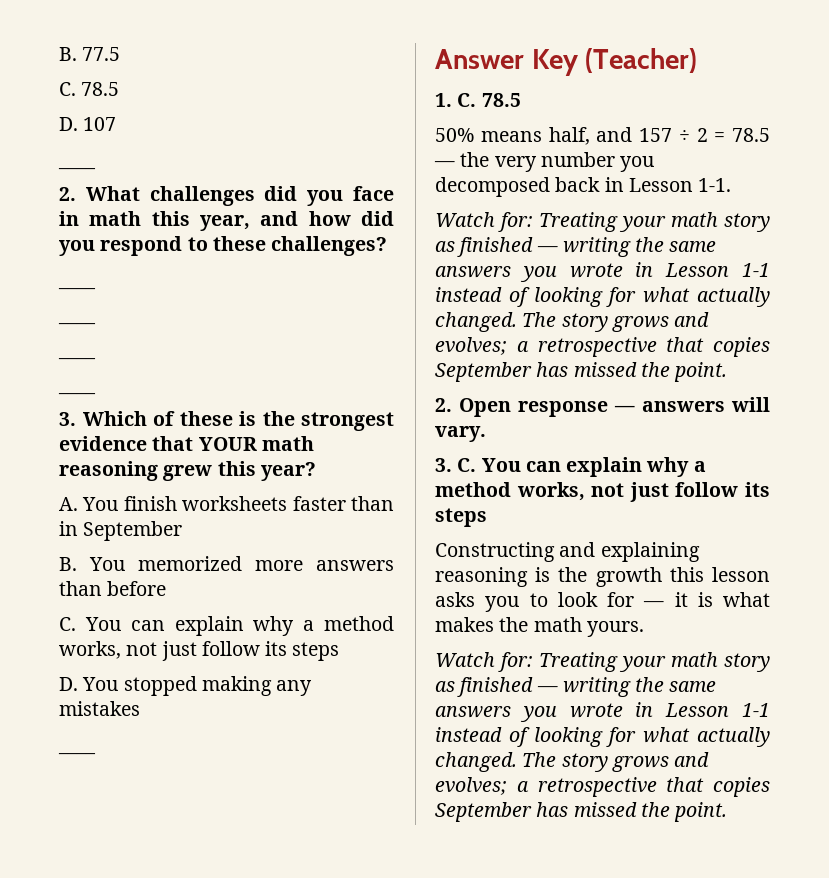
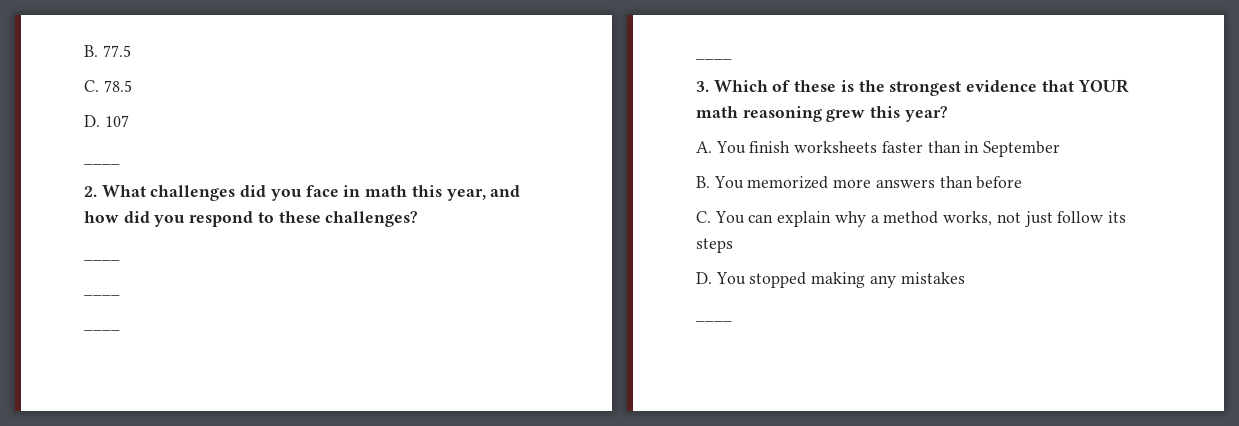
[435,48,698,76] [435,93,521,107] [435,127,770,145] [434,152,655,172] [435,177,732,197] [435,212,770,232] [435,237,717,257] [435,262,770,282] [435,287,770,307] [435,312,710,332] [435,337,770,357] [435,362,728,382] [435,397,770,417] [435,426,486,442] [435,457,706,477] [435,482,770,502] [435,508,487,527] [435,542,700,562] [435,567,770,587] [435,592,770,612] [435,617,644,637] [435,652,770,672] [435,677,717,697] [435,702,770,722] [435,727,770,747] [435,752,710,772] [435,777,770,797] [435,802,728,822] // Answer Key (Teacher) // 1. C. 78.5 // 50% means half, and 157 ÷ 2 = 78.5 — the very number you decomposed back in Lesson 1-1. // Watch for: Treating your math story as finished — writing the same answers you wrote in Lesson 1-1 instead of looking for what actually changed. The story grows and evolves; a retrospective that copies September has missed the point. // 2. Open response — answers will vary. // 3. C. You can explain why a method works, not just follow its steps // Constructing and explaining reasoning is the growth this lesson asks you to look for — it is what makes the math yours. // Watch for: Treating your math story as finished — writing the same answers you wrote in Lesson 1-1 instead of looking for what actually changed. The story grows and evolves; a retrospective that copies September has missed the point. -> (732, 320) none

